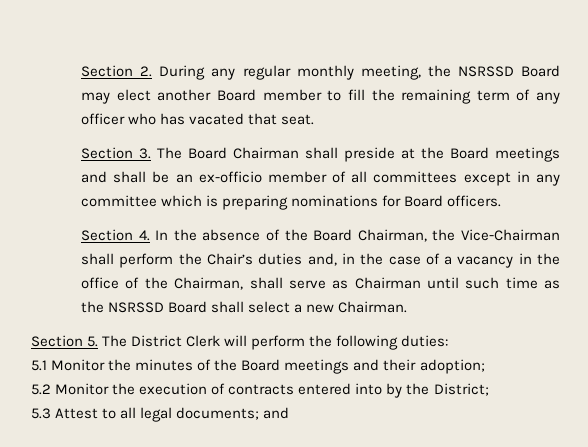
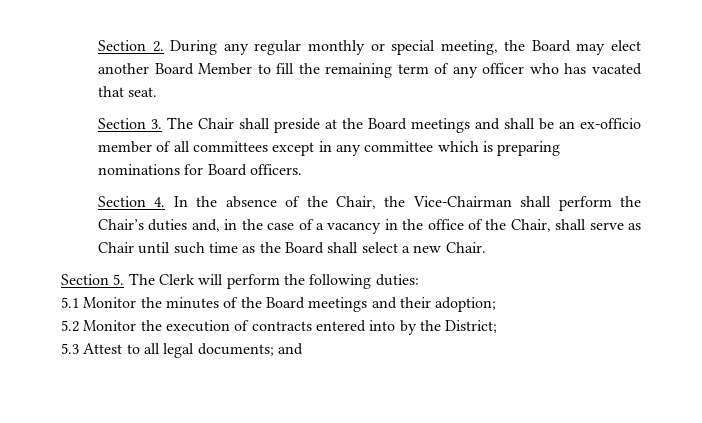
(354, 72) none -> [370,40,436,55] or special
[457,66,514,77] NSRSSD -> (526, 45) none
[262,89,322,101] member -> [198,63,253,75] Member
[188,147,300,159] Board Chairman -> [198,118,235,129] Chair
[313,229,427,242] Board Chairman, -> [335,196,376,209] Chair,
[174,277,244,290] Chairman, -> [510,219,551,232] Chair,
[354,277,421,289] Chairman -> [98,242,135,253] Chair
[108,302,165,313] NSRSSD -> (281, 247) none
[338,301,408,313] Chairman. -> [445,242,486,253] Chair.
[131,335,183,347] District -> (155, 279) none

